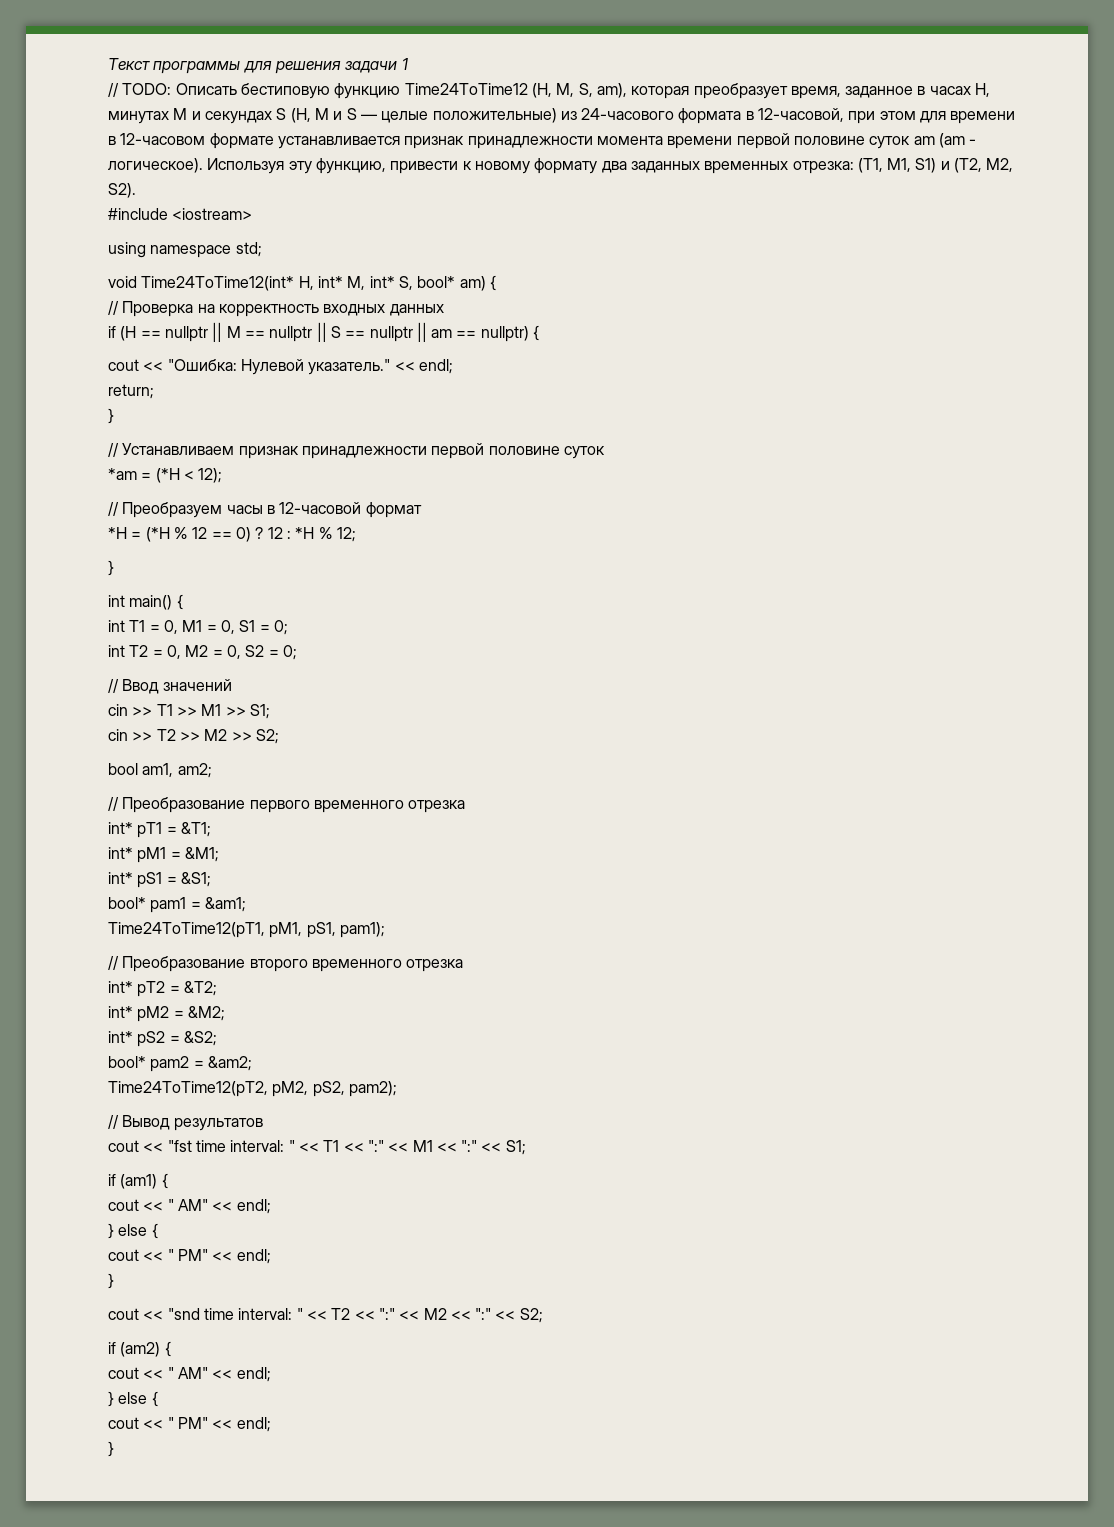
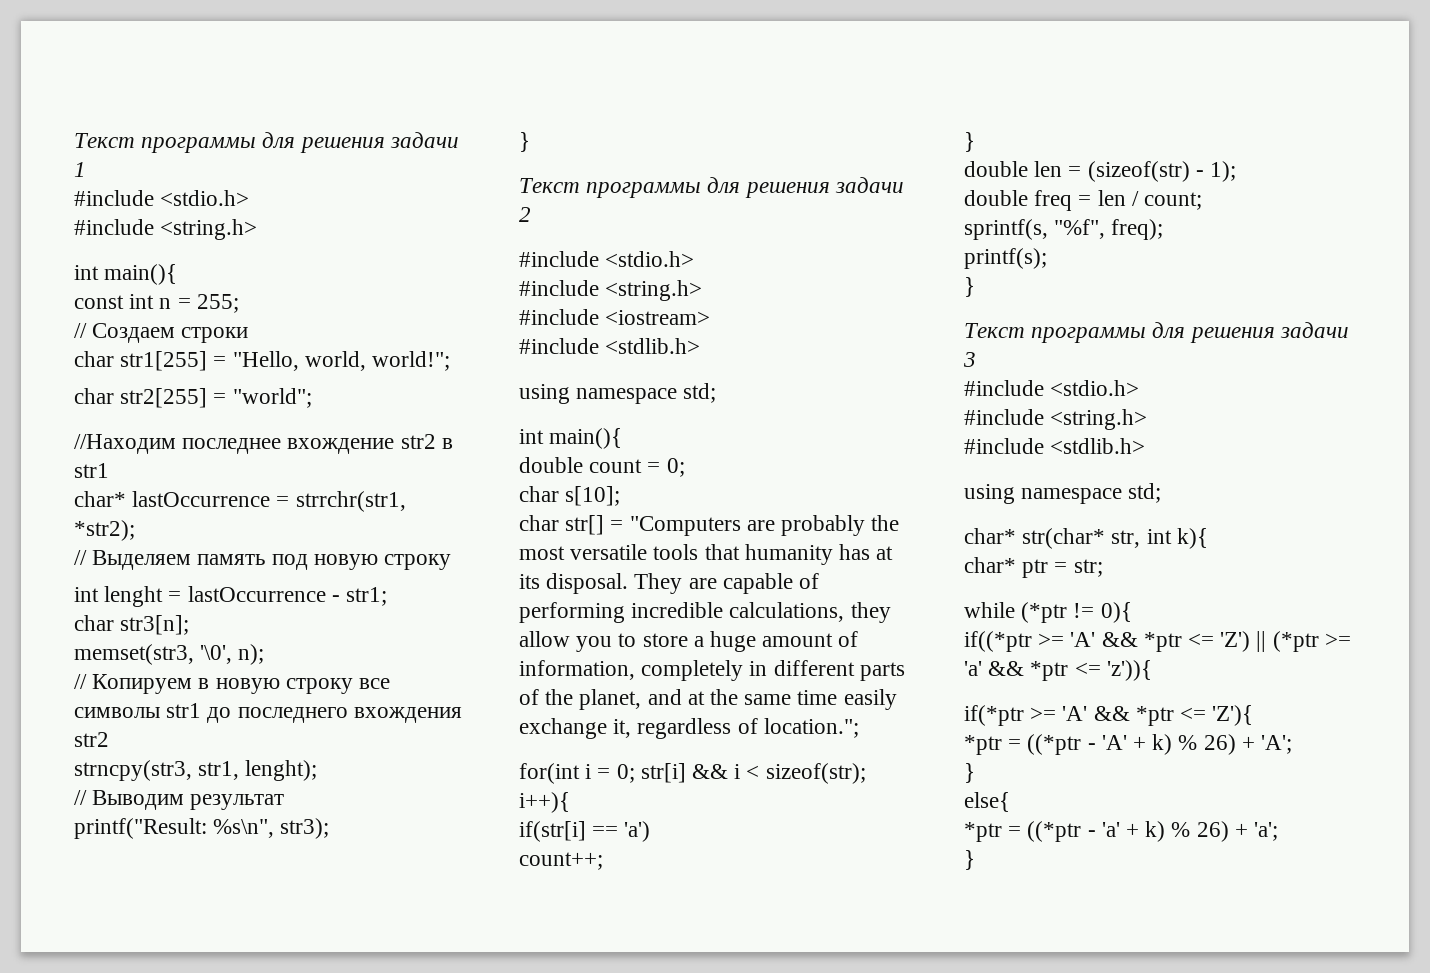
[108,83,991,99] [108,108,1016,124] [108,133,977,149] [108,158,1014,174] [108,183,136,198] // TODO: Описать бестиповую функцию Time24ToTime12 (H, M, S, am), которая преобразует время, заданное в часах H, минутах M и секундах S (H, M и S — целые положительные) из 24-часового формата в 12-часовой, при этом для времени в 12-часовом формате устанавливается признак принадлежности момента времени первой половине суток am (am - логическое). Используя эту функцию, привести к новому формату два заданных временных отрезка: (T1, M1, S1) и (T2, M2, S2). -> [74,190,250,206] [74,219,258,240] [74,264,178,285] [74,294,239,313] [74,323,249,343] [74,351,451,371] [74,388,312,408] [74,434,453,454] [74,463,109,478] [74,491,406,512] [74,520,135,541] [74,550,452,570] [74,586,388,607] [74,615,190,635] [74,644,265,665] [74,674,391,694] [74,703,462,723] [74,732,109,747] [74,760,318,781] [74,790,285,810] [74,818,330,839] [519,132,530,152] [519,177,904,198] [519,207,531,222] [519,251,695,267] [519,280,703,301] #include <stdio.h> // #include <string.h> // int main(){ // const int n = 255; // // Создаем строки // char str1[255] = "Hello, world, world!"; // char str2[255] = "world"; // //Находим последнее вхождение str2 в str1 // char* lastOccurrence = strrchr(str1, *str2); // // Выделяем память под новую строку // int lenght = lastOccurrence - str1; // char str3[n]; // memset(str3, '\0', n); // // Копируем в новую строку все символы str1 до последнего вхождения str2 // strncpy(str3, str1, lenght); // // Выводим результат // printf("Result: %s\n", str3); // } // Текст программы для решения задачи 2 // #include <stdio.h> // #include <string.h>
[108,242,262,258] [108,275,496,291] [108,301,444,317] [108,322,540,342] [108,359,453,375] [108,384,154,399] [108,408,114,424] [108,443,605,459] [108,468,223,483] [108,502,422,518] [108,527,356,542] [108,560,114,576] [108,594,183,610] [108,620,288,635] [108,645,297,660] [108,679,232,694] [108,704,270,719] [108,729,279,744] [108,763,212,778] [108,797,466,813] [108,822,211,838] [108,847,219,863] [108,872,211,888] [108,897,246,913] [108,922,385,938] [108,956,464,972] [108,981,217,997] [108,1006,225,1022] [108,1031,217,1047] [108,1056,252,1072] [108,1081,397,1097] [108,1115,263,1131] [108,1140,526,1155] [108,1173,168,1189] [108,1199,271,1214] [108,1223,158,1239] [108,1249,271,1264] [108,1273,114,1289] [108,1308,543,1323] [108,1341,171,1357] [108,1367,271,1382] [108,1391,158,1407] [108,1417,271,1432] // using namespace std; // void Time24ToTime12(int* H, int* M, int* S, bool* am) { // // Проверка на корректность входных данных // if (H == nullptr || M == nullptr || S == nullptr || am == nullptr) { // cout << "Ошибка: Нулевой указатель." << endl; // return; // } // // Устанавливаем признак принадлежности первой половине суток // *am = (*H < 12); // // Преобразуем часы в 12-часовой формат // *H = (*H % 12 == 0) ? 12 : *H % 12; // } // int main() { // int T1 = 0, M1 = 0, S1 = 0; // int T2 = 0, M2 = 0, S2 = 0; // // Ввод значений // cin >> T1 >> M1 >> S1; // cin >> T2 >> M2 >> S2; // bool am1, am2; // // Преобразование первого временного отрезка // int* pT1 = &T1; // int* pM1 = &M1; // int* pS1 = &S1; // bool* pam1 = &am1; // Time24ToTime12(pT1, pM1, pS1, pam1); // // Преобразование второго временного отрезка // int* pT2 = &T2; // int* pM2 = &M2; // int* pS2 = &S2; // bool* pam2 = &am2; // Time24ToTime12(pT2, pM2, pS2, pam2); // // Вывод результатов // cout << "fst time interval: " << T1 << ":" << M1 << ":" << S1; // if (am1) { // cout << " AM" << endl; // } else { // cout << " PM" << endl; // } // cout << "snd time interval: " << T2 << ":" << M2 << ":" << S2; // if (am2) { // cout << " AM" << endl; // } else { // cout << " PM" << endl; -> [519,338,701,354] [519,383,717,404] [519,428,623,449] [519,457,685,477] [519,486,621,506] [519,515,900,536] [519,544,894,565] [519,573,820,594] [519,602,891,623] [519,631,859,652] [519,660,905,681] [519,689,897,710] [519,718,859,739] [519,763,866,784] [519,792,570,813] [519,821,651,842] [519,852,603,870] [964,132,975,152] [964,161,1237,182] [964,190,1203,211] [964,219,1164,240] [964,248,1047,269] [964,277,975,297] [964,322,1349,343] [963,352,976,367] [964,380,1140,396] [964,409,1148,430] [964,438,1146,454] [964,483,1162,504] [964,528,1208,549] [964,557,1103,578] [964,602,1132,623] [964,631,1351,652] [964,660,1152,681] [964,705,1254,726] [964,734,1293,755] [964,763,975,783] [964,792,1010,812] [964,821,1279,842] // #include <stdlib.h> // using namespace std; // int main(){ // double count = 0; // char s[10]; // char str[] = "Computers are probably the most versatile tools that humanity has at its disposal. They are capable of performing incredible calculations, they allow you to store a huge amount of information, completely in different parts of the planet, and at the same time easily exchange it, regardless of location."; // for(int i = 0; str[i] && i < sizeof(str); i++){ // if(str[i] == 'a') // count++; // } // double len = (sizeof(str) - 1); // double freq = len / count; // sprintf(s, "%f", freq); // printf(s); // } // Текст программы для решения задачи 3 // #include <stdio.h> // #include <string.h> // #include <stdlib.h> // using namespace std; // char* str(char* str, int k){ // char* ptr = str; // while (*ptr != 0){ // if((*ptr >= 'A' && *ptr <= 'Z') || (*ptr >= 'a' && *ptr <= 'z')){ // if(*ptr >= 'A' && *ptr <= 'Z'){ // *ptr = ((*ptr - 'A' + k) % 26) + 'A'; // } // else{ // *ptr = ((*ptr - 'a' + k) % 26) + 'a';

